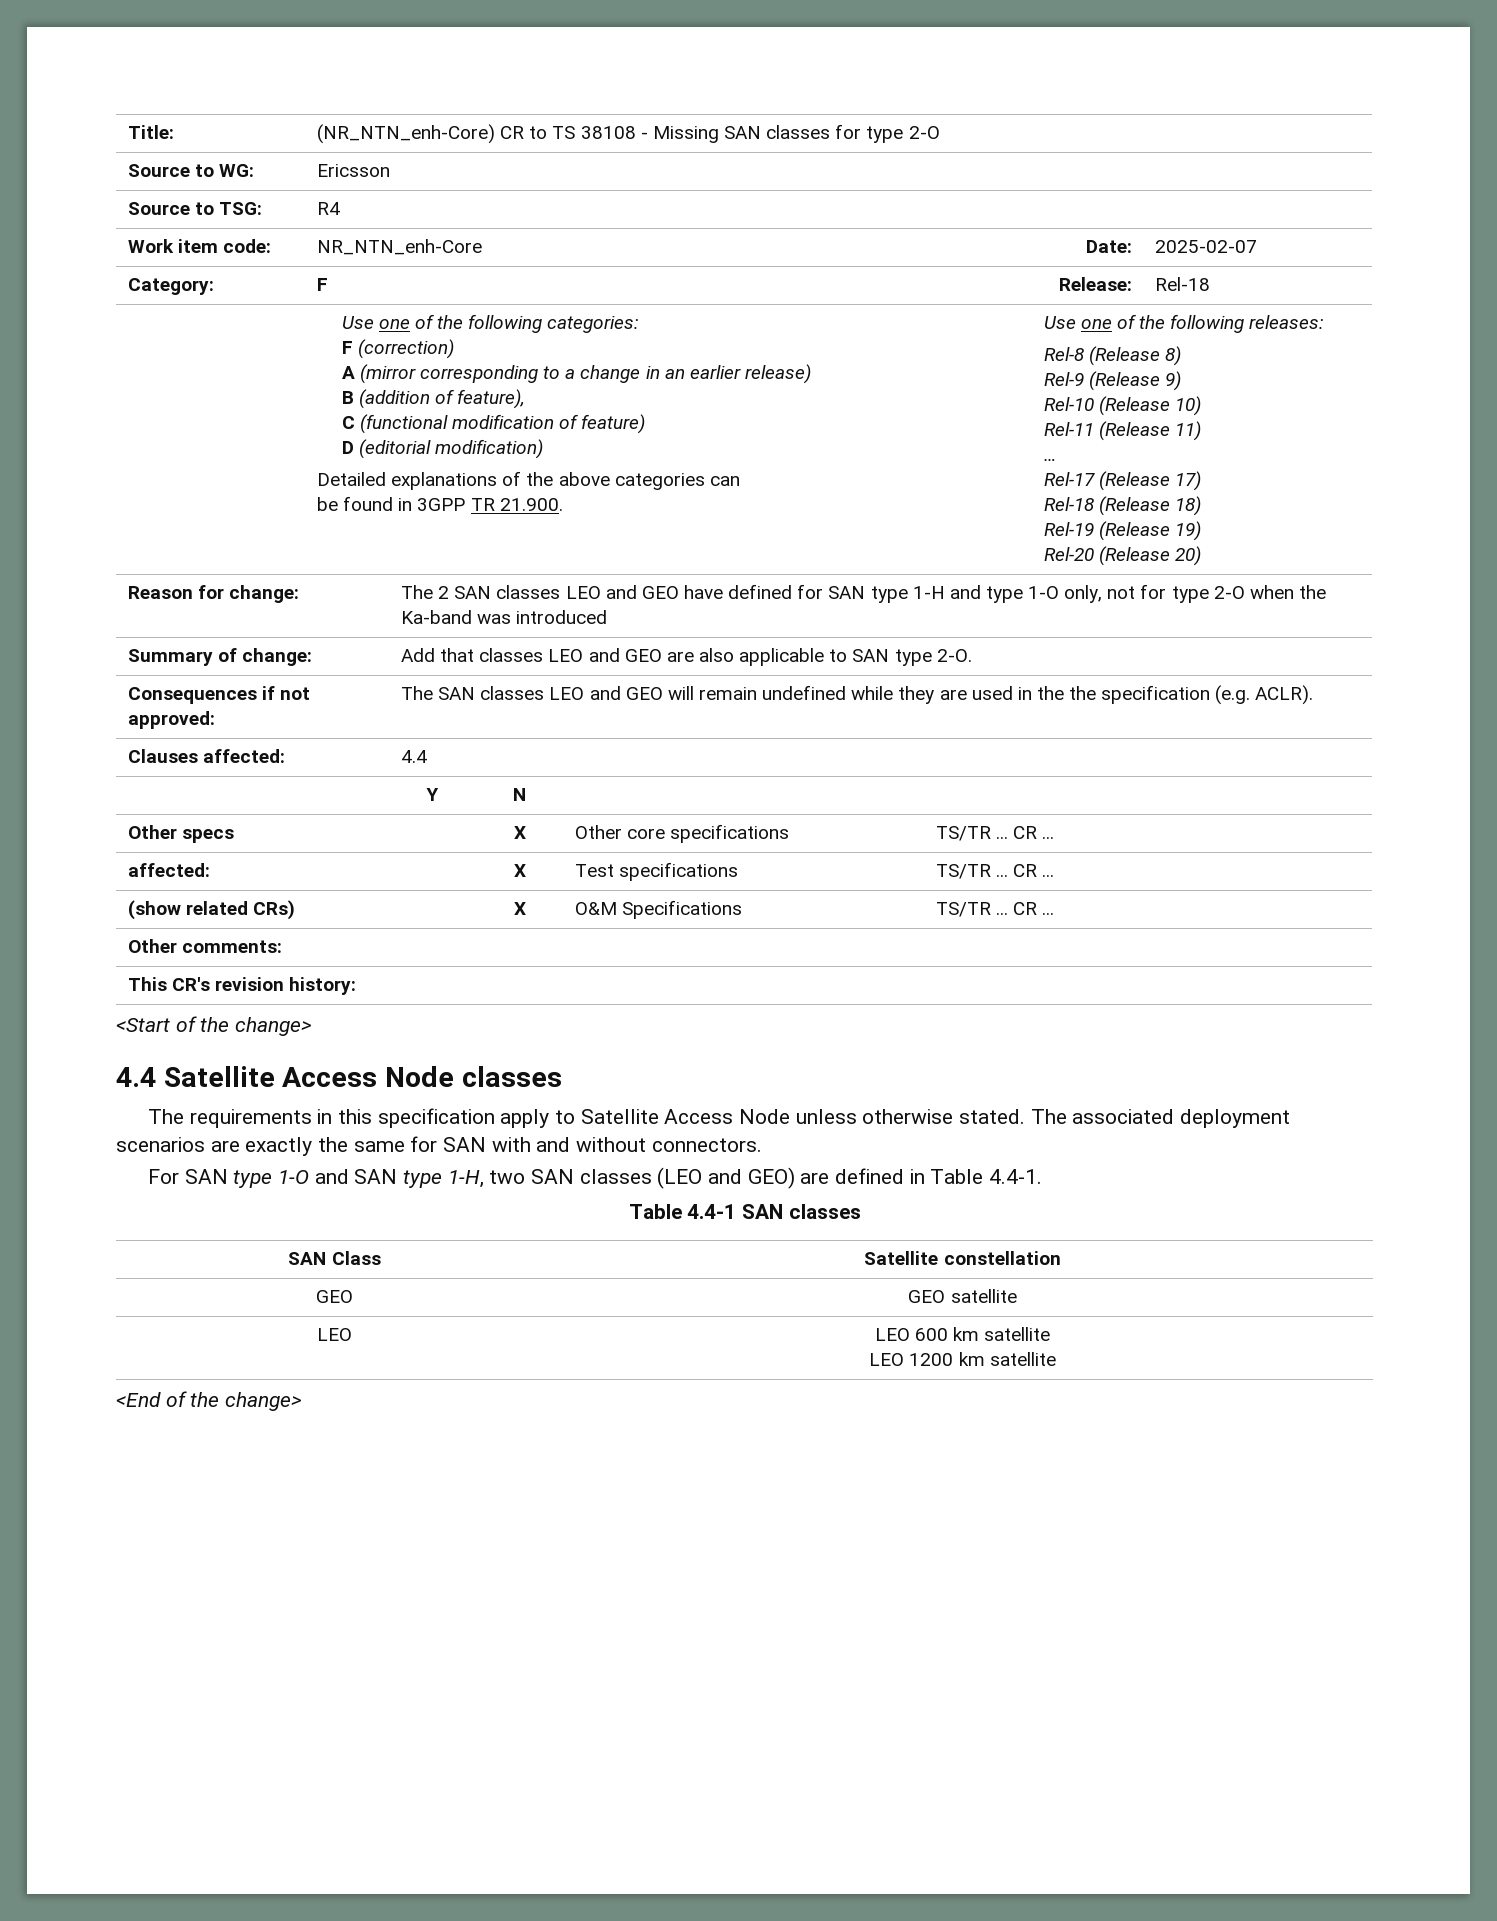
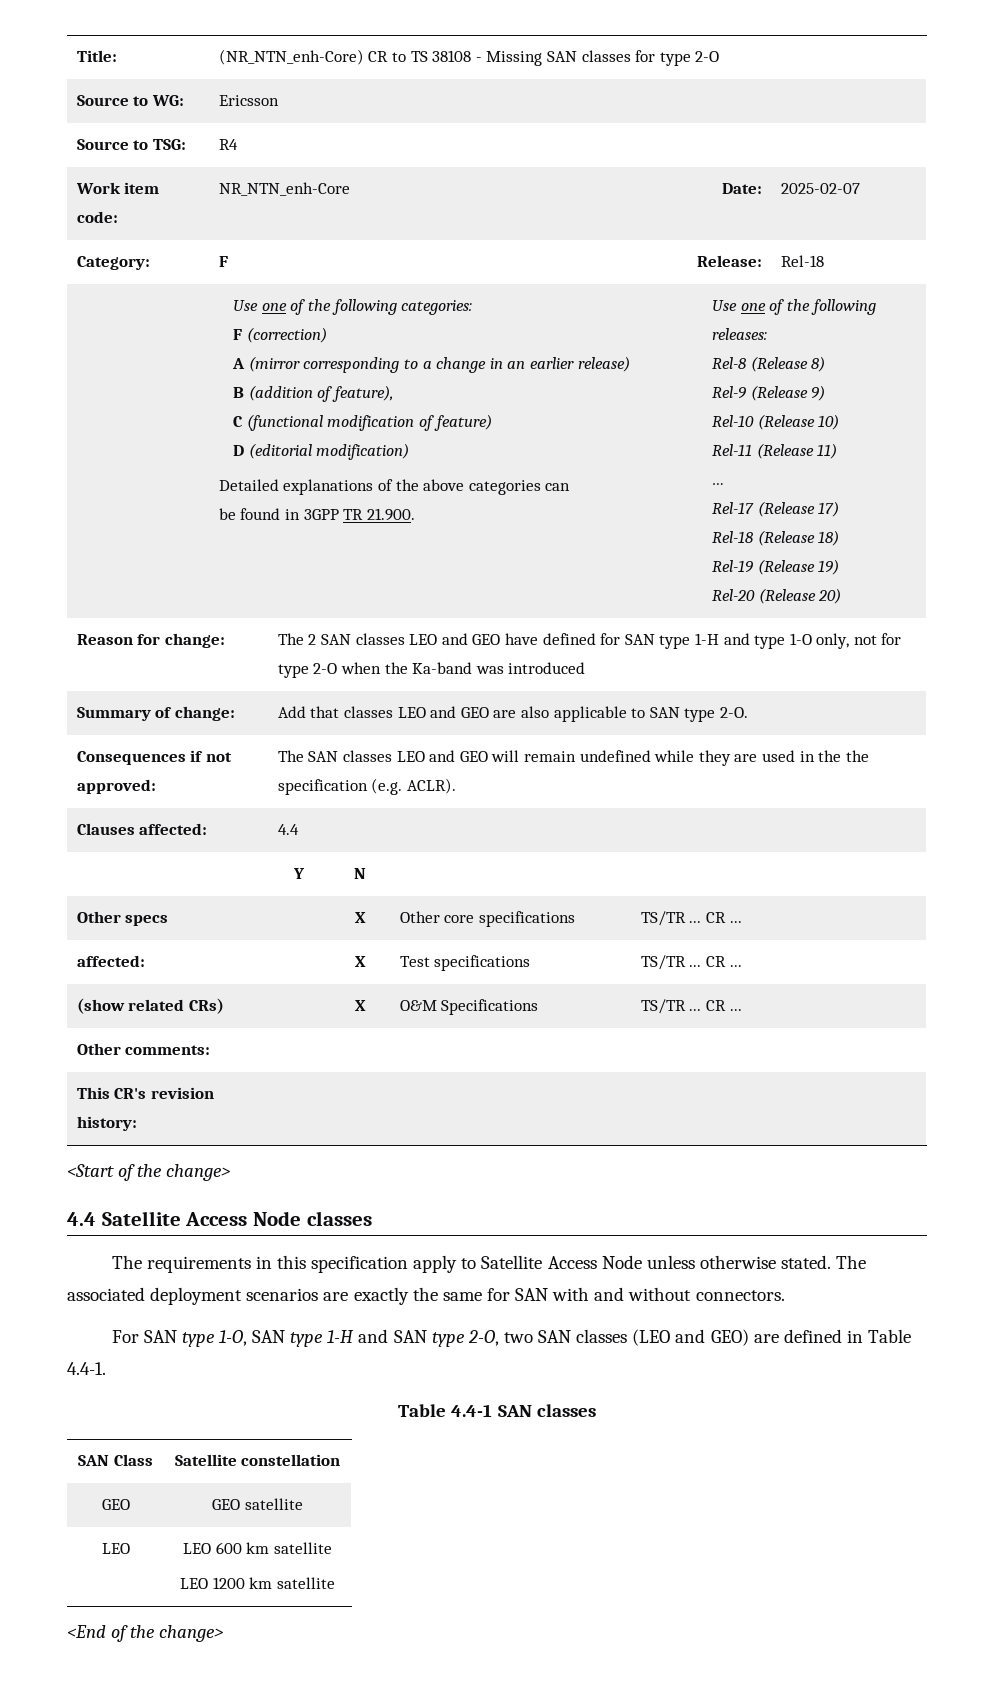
[277,1170,309,1184] 1-O -> [218,1330,355,1347] 1-O, SAN type 1-H
[447,1170,484,1188] 1-H, -> [467,1330,499,1346] 2-O,

